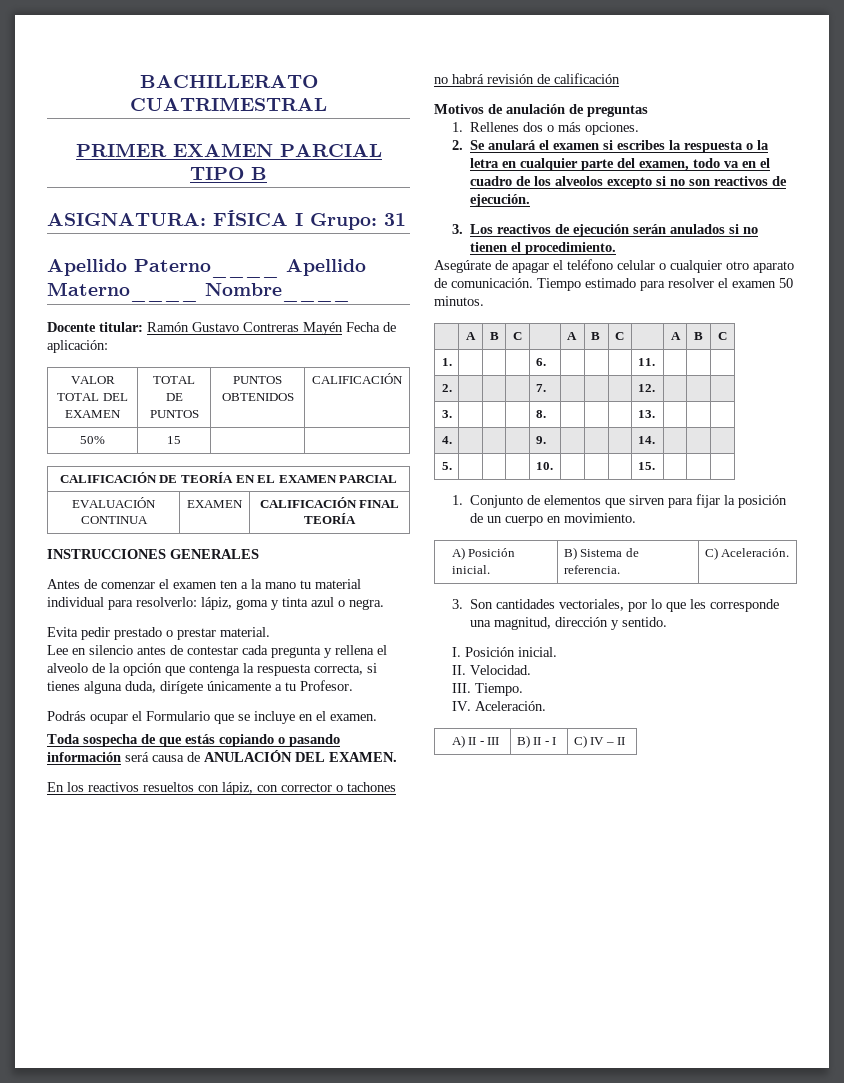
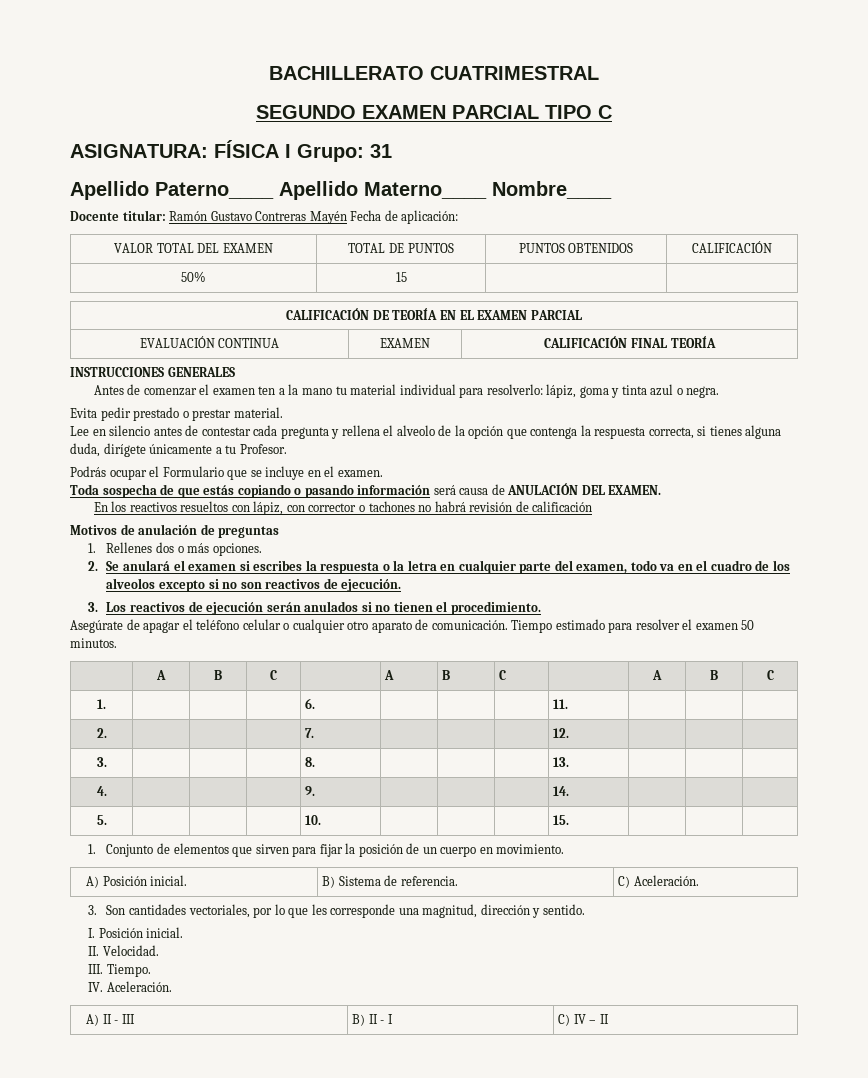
[75,143,167,157] PRIMER -> [256,105,356,119] SEGUNDO
[251,167,267,180] B -> [598,105,612,119] C

